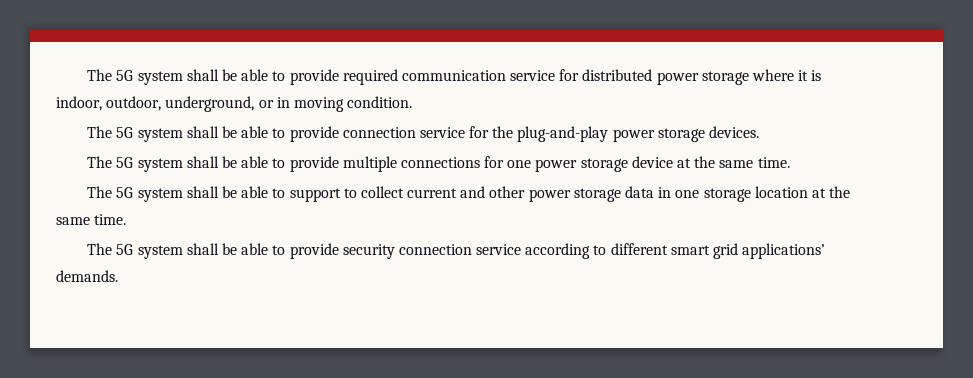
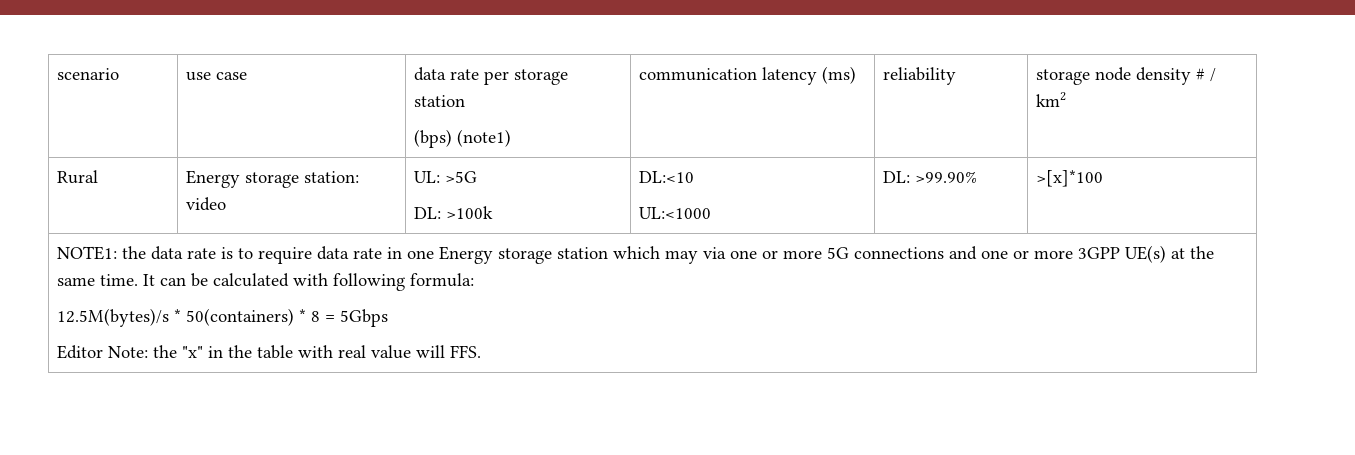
[87,69,822,85] [56,96,413,112] [87,126,759,142] [87,156,790,172] [87,186,851,202] [56,214,127,225] [87,243,826,259] [56,270,118,282] The 5G system shall be able to provide required communication service for distributed power storage where it is indoor, outdoor, underground, or in moving condition. // The 5G system shall be able to provide connection service for the plug-and-play power storage devices. // The 5G system shall be able to provide multiple connections for one power storage device at the same time. // The 5G system shall be able to support to collect current and other power storage data in one storage location at the same time. // The 5G system shall be able to provide security connection service according to different smart grid applications’ demands. -> [56,68,119,80] [185,72,247,81] [413,67,568,85] [413,95,465,107] [413,129,511,148] [638,66,856,85] [882,67,956,85] [1035,67,1216,85] [1035,92,1066,107] [56,170,98,184] [185,170,359,188] [185,197,226,211] [413,171,477,183] [413,206,493,219] [638,171,694,183] [638,207,711,219] [882,171,977,183] [1035,170,1103,187] [56,245,1214,264] [56,273,474,291] [56,308,388,327] [56,345,481,359] scenario | use case | data rate per storage station // (bps) (note1) | communication latency (ms) | reliability | storage node density # / km2 // Rural | Energy storage station: video | UL: >5G // DL: >100k | DL:<10 // UL:<1000 | DL: >99.90% | >[x]*100 // NOTE1: the data rate is to require data rate in one Energy storage station which may via one or more 5G connections and one or more 3GPP UE(s) at the same time. It can be calculated with following formula: // 12.5M(bytes)/s * 50(containers) * 8 = 5Gbps // Editor Note: the "x" in the table with real value will FFS.

